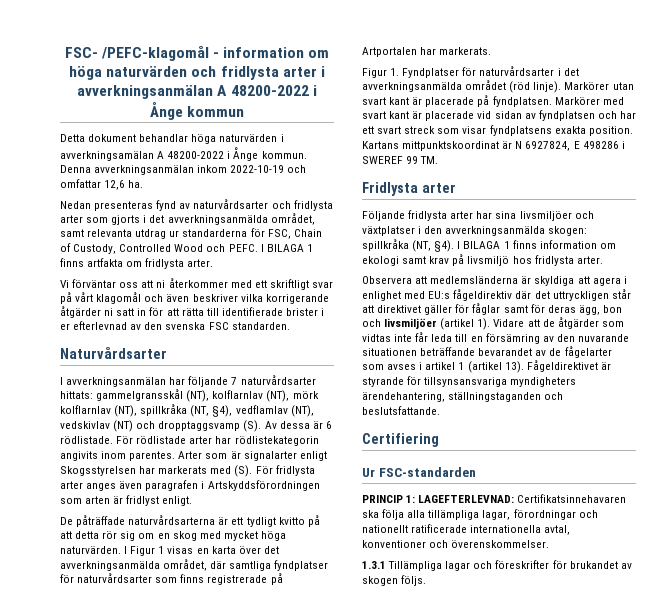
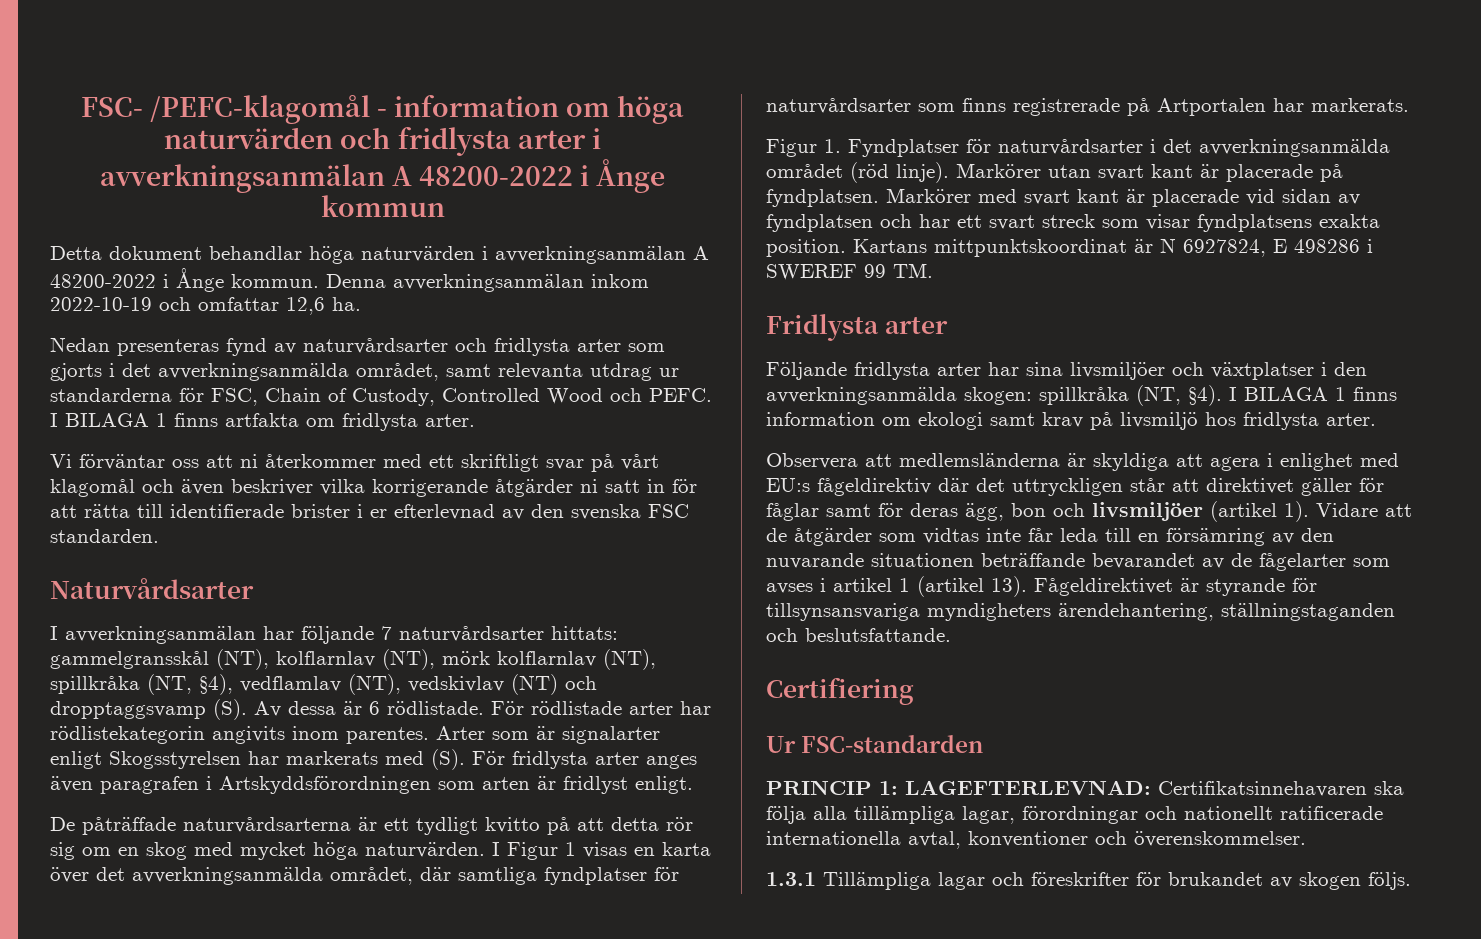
[60,151,154,161] avverkningsamälan -> [495,246,686,264] avverkningsanmälan

